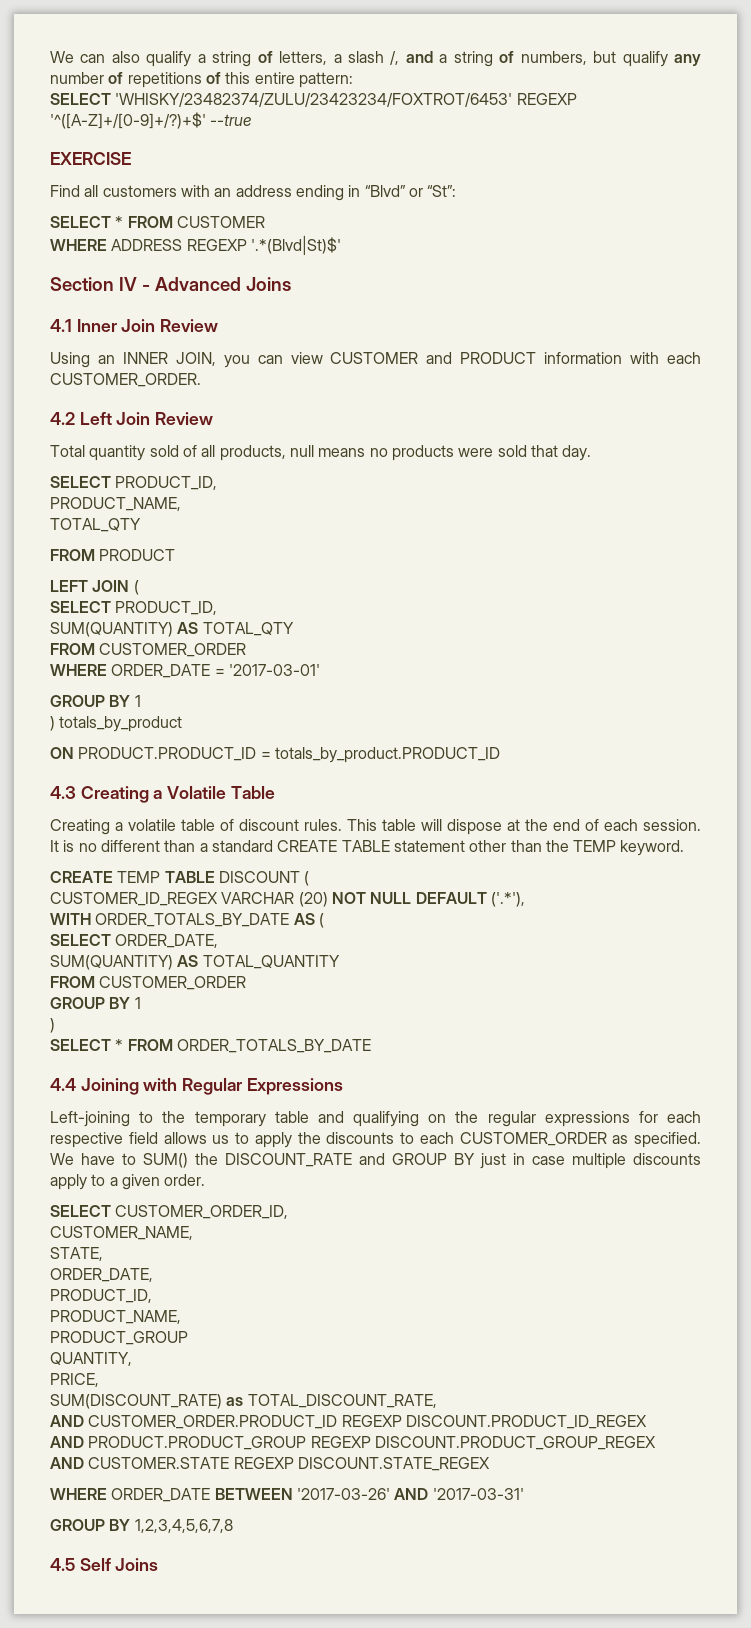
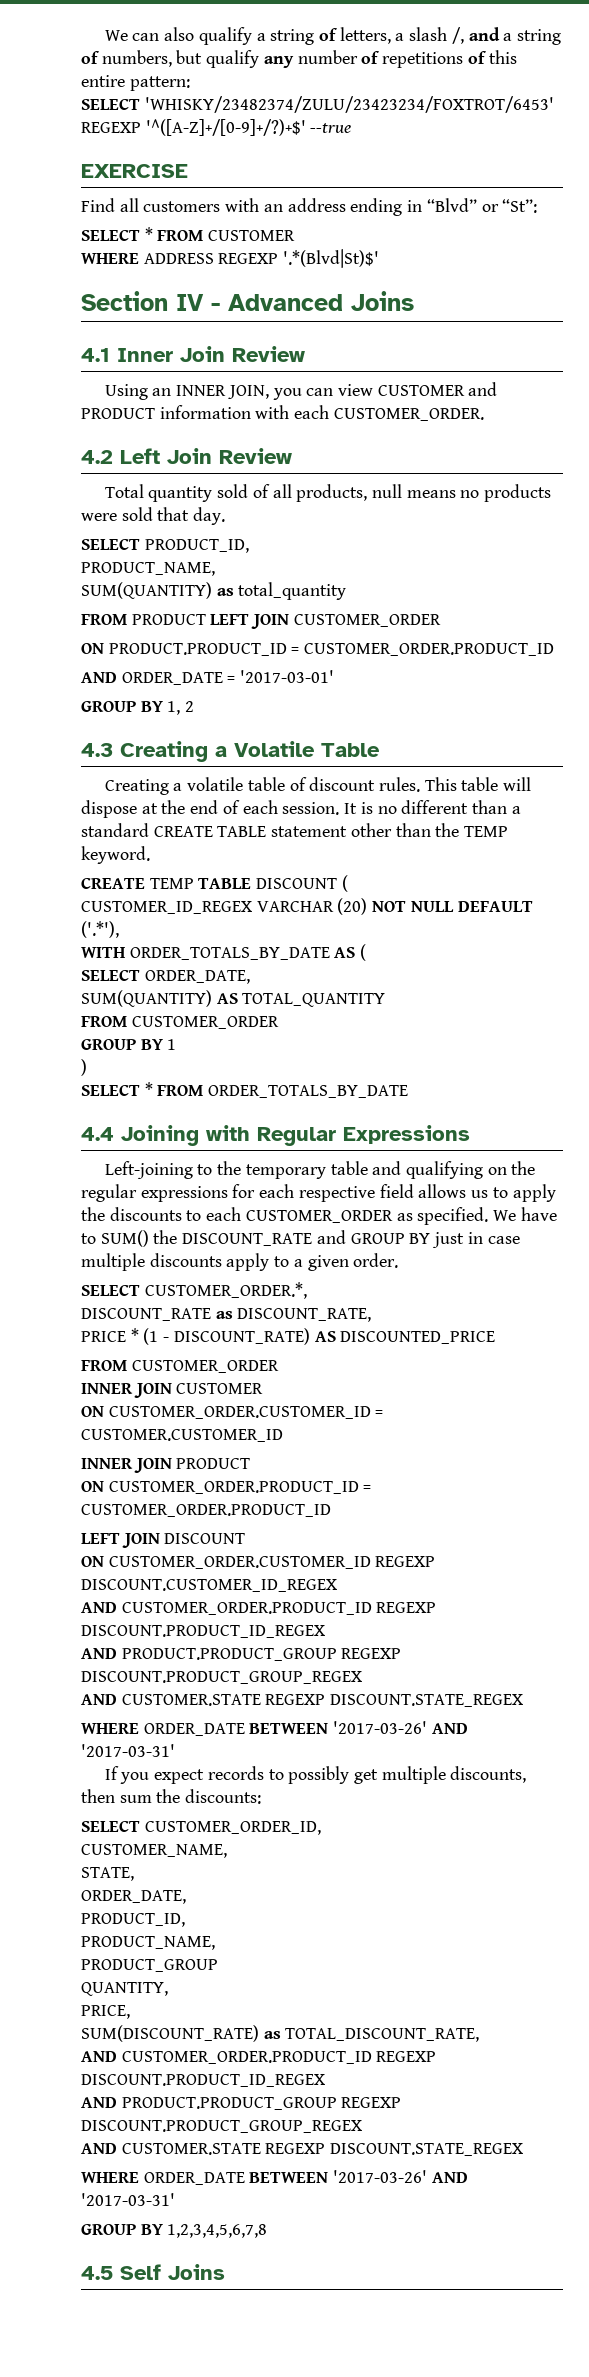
[50,518,141,532] TOTAL_QTY -> [81,582,347,600] SUM(QUANTITY) as total_quantity
[50,580,139,595] [50,601,218,615] [50,622,294,637] [50,643,247,657] [50,664,107,676] // LEFT JOIN ( // SELECT PRODUCT_ID, // SUM(QUANTITY) AS TOTAL_QTY // FROM CUSTOMER_ORDER // WHERE -> [210,614,441,629] [81,643,555,656] [81,672,117,683] LEFT JOIN CUSTOMER_ORDER // ON PRODUCT.PRODUCT_ID = CUSTOMER_ORDER.PRODUCT_ID // AND
[134,695,141,707] [50,716,183,732] [50,747,500,763] 1 // ) totals_by_product // ON PRODUCT.PRODUCT_ID = totals_by_product.PRODUCT_ID -> [167,701,195,715] 1, 2
(206, 1180) none -> [81,1282,307,1299] [81,1308,372,1322] [81,1328,496,1345] [81,1360,279,1373] [81,1383,264,1398] [81,1406,384,1419] [81,1429,283,1442] [81,1458,251,1473] [81,1481,372,1494] [81,1504,331,1517] [81,1533,246,1548] [81,1556,436,1569] [81,1579,337,1592] [81,1602,437,1615] [81,1625,325,1638] [81,1648,402,1661] [81,1671,362,1684] [81,1694,524,1707] [81,1721,468,1736] [81,1744,175,1757] [104,1766,527,1784] [81,1789,262,1804] // SELECT CUSTOMER_ORDER.*, // DISCOUNT_RATE as DISCOUNT_RATE, // PRICE * (1 - DISCOUNT_RATE) AS DISCOUNTED_PRICE // FROM CUSTOMER_ORDER // INNER JOIN CUSTOMER // ON CUSTOMER_ORDER.CUSTOMER_ID = CUSTOMER.CUSTOMER_ID // INNER JOIN PRODUCT // ON CUSTOMER_ORDER.PRODUCT_ID = CUSTOMER_ORDER.PRODUCT_ID // LEFT JOIN DISCOUNT // ON CUSTOMER_ORDER.CUSTOMER_ID REGEXP DISCOUNT.CUSTOMER_ID_REGEX // AND CUSTOMER_ORDER.PRODUCT_ID REGEXP DISCOUNT.PRODUCT_ID_REGEX // AND PRODUCT.PRODUCT_GROUP REGEXP DISCOUNT.PRODUCT_GROUP_REGEX // AND CUSTOMER.STATE REGEXP DISCOUNT.STATE_REGEX // WHERE ORDER_DATE BETWEEN '2017-03-26' AND '2017-03-31' // If you expect records to possibly get multiple discounts, then sum the discounts:

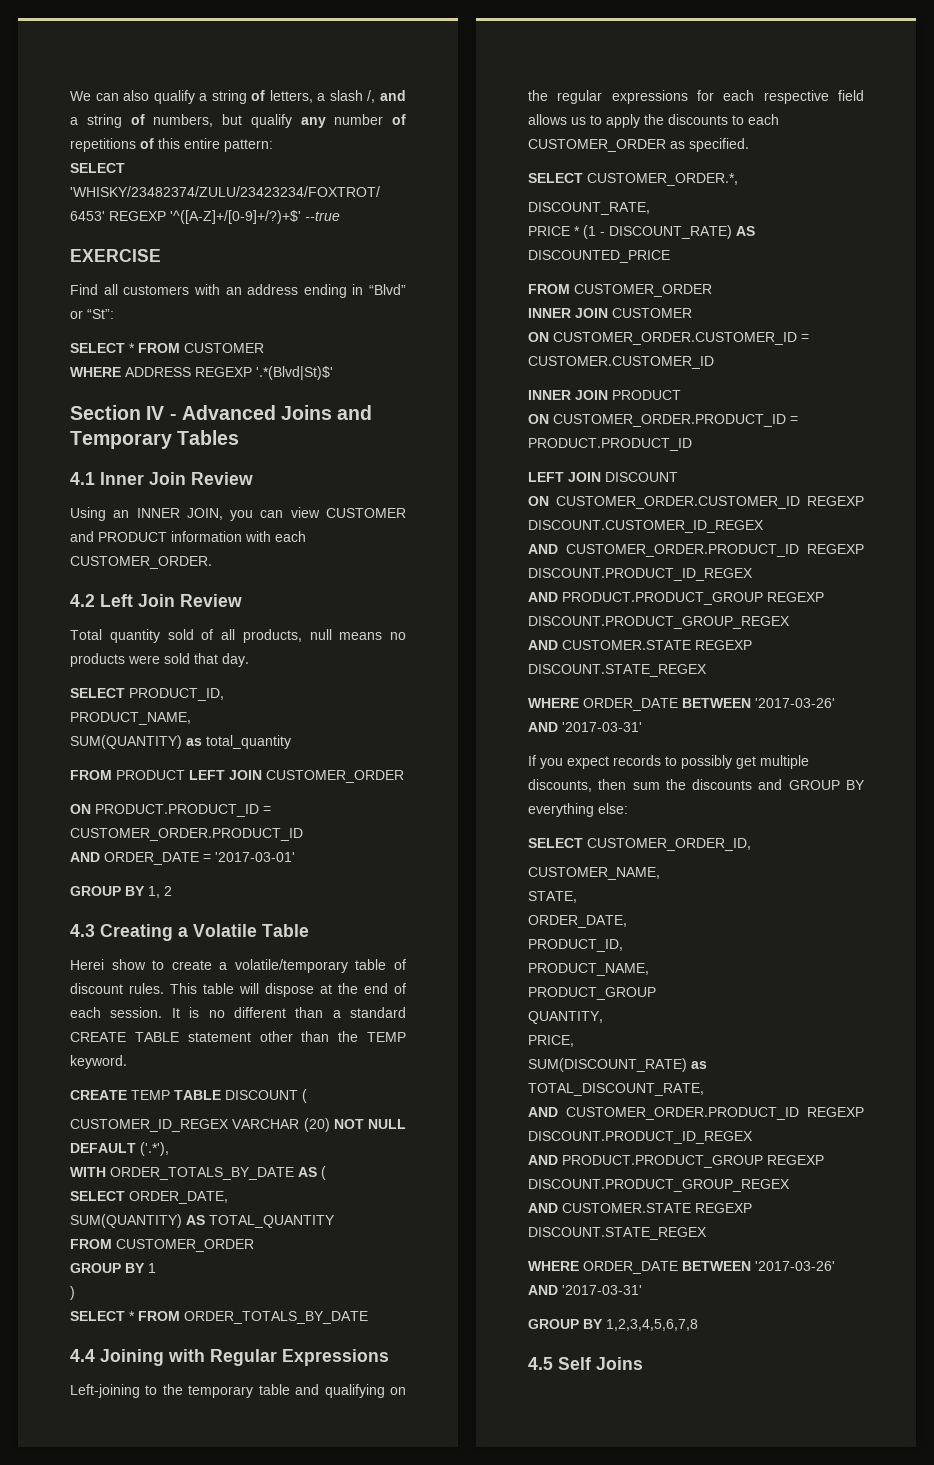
(414, 301) none -> [337,405,373,420] [70,430,240,449] and Temporary Tables
[104,777,244,795] Creating a volatile -> [70,959,348,973] Herei show to create a volatile/temporary
[493,1207,557,1221] [81,1230,520,1248] [81,1253,399,1271] We have to SUM() the DISCOUNT_RATE and GROUP BY just in case multiple discounts apply to a given order. -> (749, 145) none
[81,1308,233,1321] DISCOUNT_RATE as -> (738, 179) none
[81,1504,331,1517] CUSTOMER_ORDER.PRODUCT_ID -> [528,438,692,451] PRODUCT.PRODUCT_ID
[185,1789,262,1804] discounts: -> [692,779,865,790] [528,803,628,817] discounts and GROUP BY everything else:

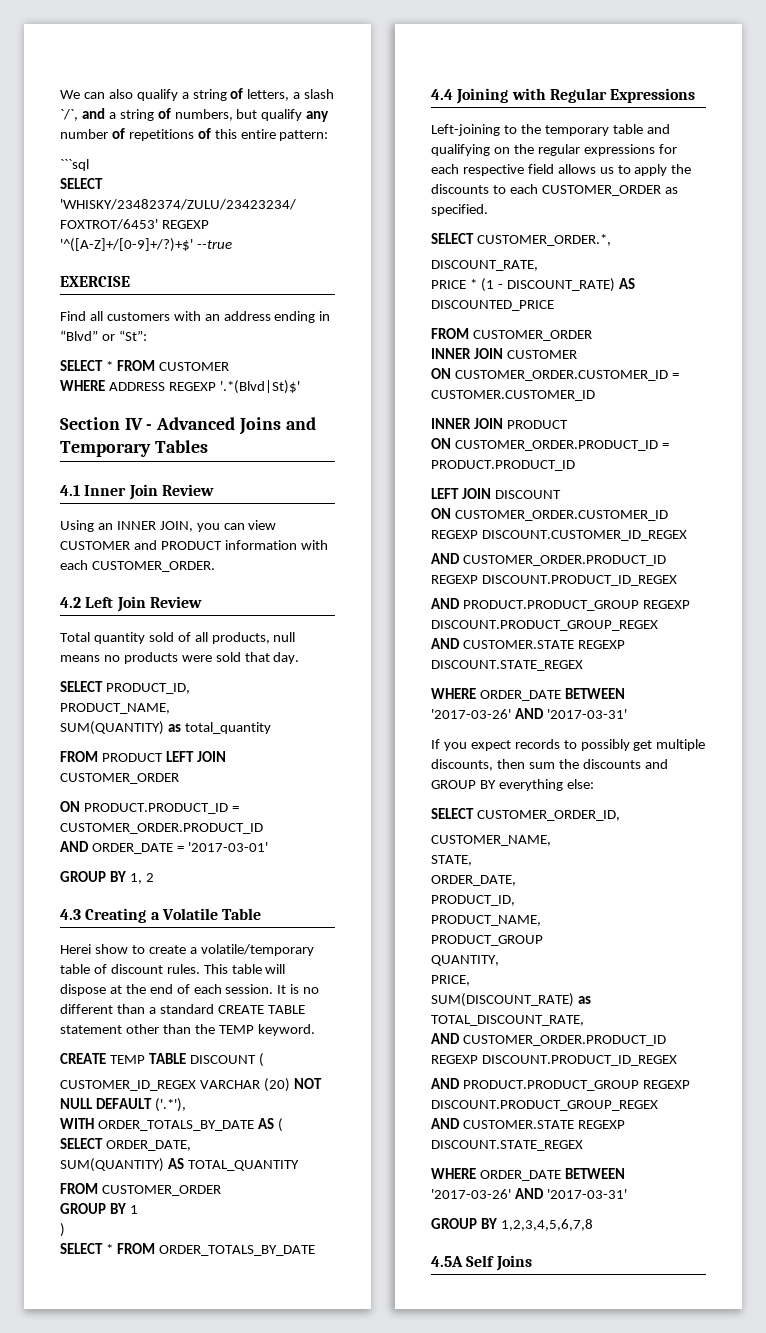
[367,90,376,103] /, -> [60,109,78,121] `/`,
(273, 145) none -> [60,159,89,171] // ```sql
[528,1357,553,1370] 4.5 -> [431,1256,463,1267] 4.5A

